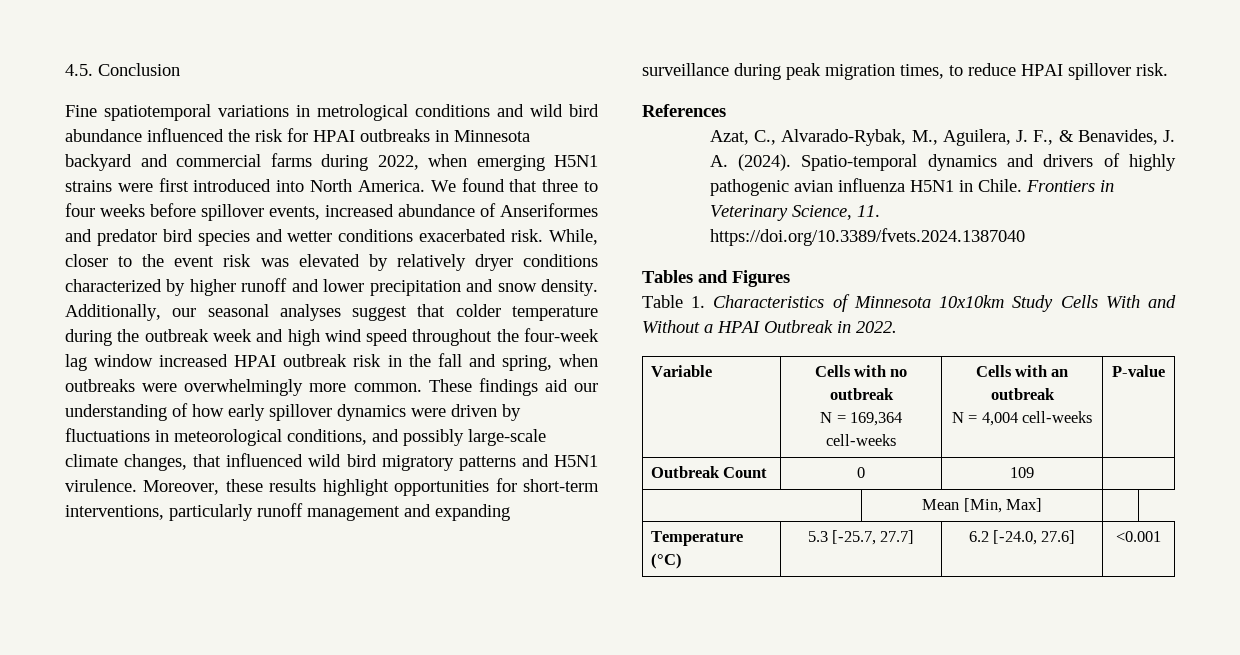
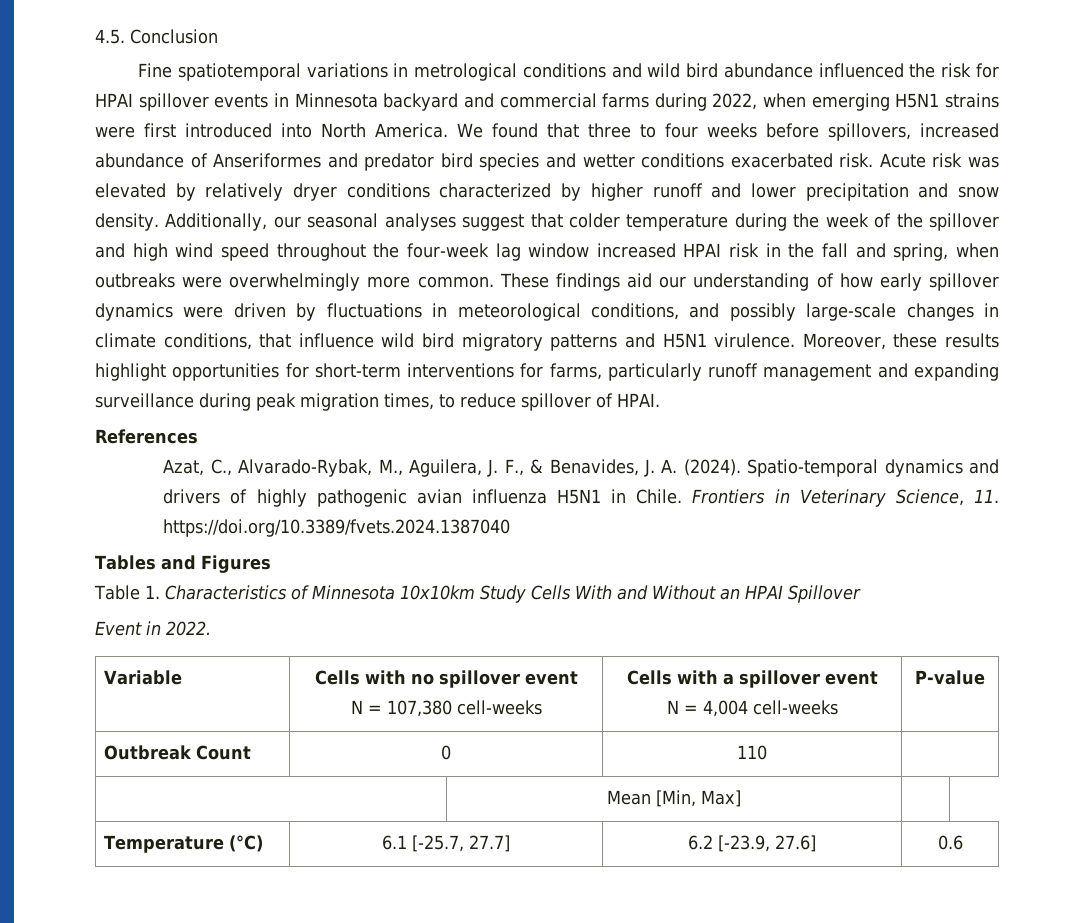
[360,129,430,142] outbreaks -> [138,93,269,111] spillover events
[201,204,320,221] spillover events, -> [827,123,911,141] spillovers,
[549,229,599,245] [65,254,215,267] While, closer to the event -> [879,153,926,168] Acute
[144,329,252,342] outbreak week -> [825,213,999,231] week of the spillover
[283,354,348,367] outbreak -> (722, 250) none
[65,453,304,471] climate changes, that influenced -> [906,303,999,321] [95,333,374,350] changes in climate conditions, that influence
[65,505,164,520] interventions, -> [407,363,602,380] interventions for farms,
[1021,63,1168,80] HPAI spillover risk. -> [521,393,660,411] spillover of HPAI.
[704,320,833,333] a HPAI Outbreak -> [719,585,861,603] [95,621,142,636] an HPAI Spillover // Event
[829,388,894,400] [820,412,902,426] outbreak // N = 169,364 -> [438,670,578,688] [350,700,452,717] spillover event // N = 107,380
[1051,369,1069,377] [990,388,1055,400] an outbreak -> [722,670,878,688] a spillover event
[1010,467,1034,478] 109 -> [737,745,767,760] 110
[807,531,828,542] 5.3 -> [382,835,407,850] 6.1
[993,530,1037,545] [-24.0, -> [718,835,770,852] [-23.9,
[1116,531,1161,542] <0.001 -> [937,835,963,850] 0.6

